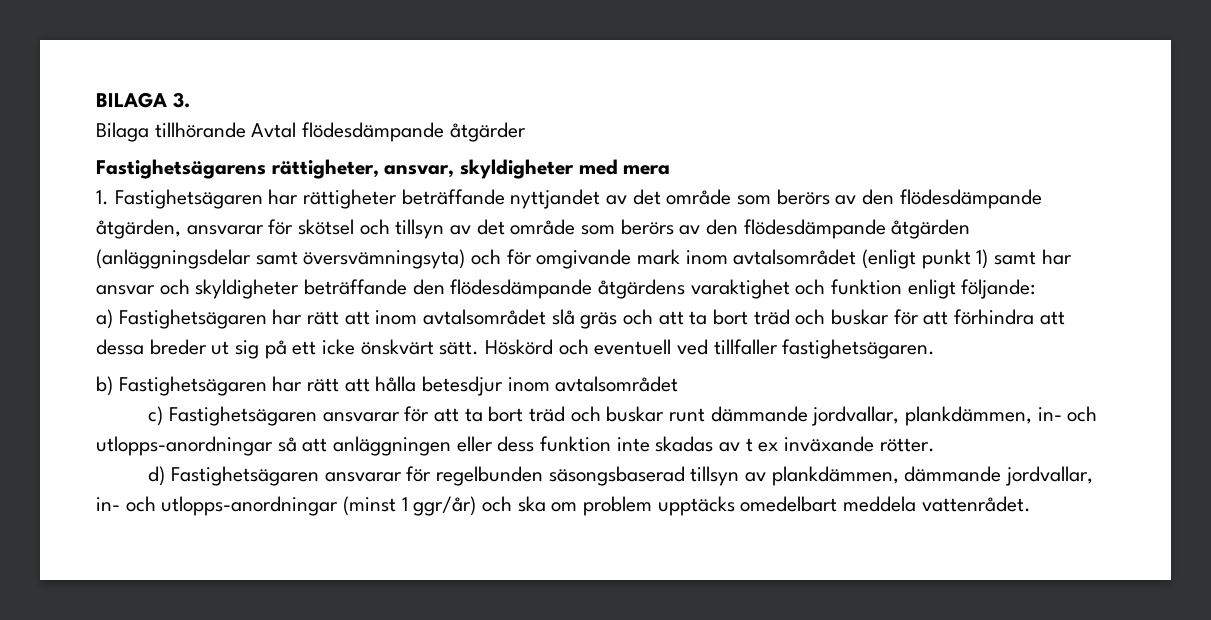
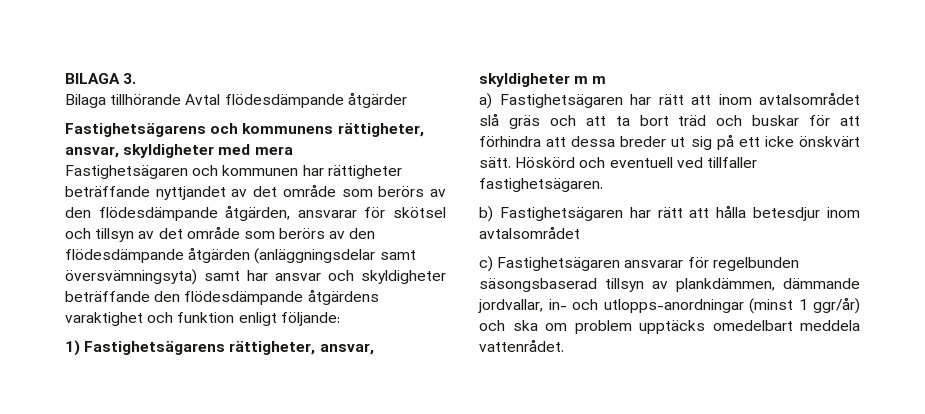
(266, 169) none -> [210,123,334,134] och kommunens
[96,189,263,209] 1. Fastighetsägaren -> [65,165,299,179] Fastighetsägaren och kommunen
[471,249,989,269] och för omgivande mark inom avtalsområdet (enligt punkt 1) -> (197, 277) none
(1036, 289) none -> [65,340,374,356] [479,73,607,87] // 1) Fastighetsägarens rättigheter, ansvar, skyldigheter m m
[434,406,1098,426] [96,436,935,456] [148,466,432,486] att ta bort träd och buskar runt dämmande jordvallar, plankdämmen, in- och utlopps-anordningar så att anläggningen eller dess funktion inte skadas av t ex inväxande rötter. // d) Fastighetsägaren ansvarar för -> (709, 262) none

